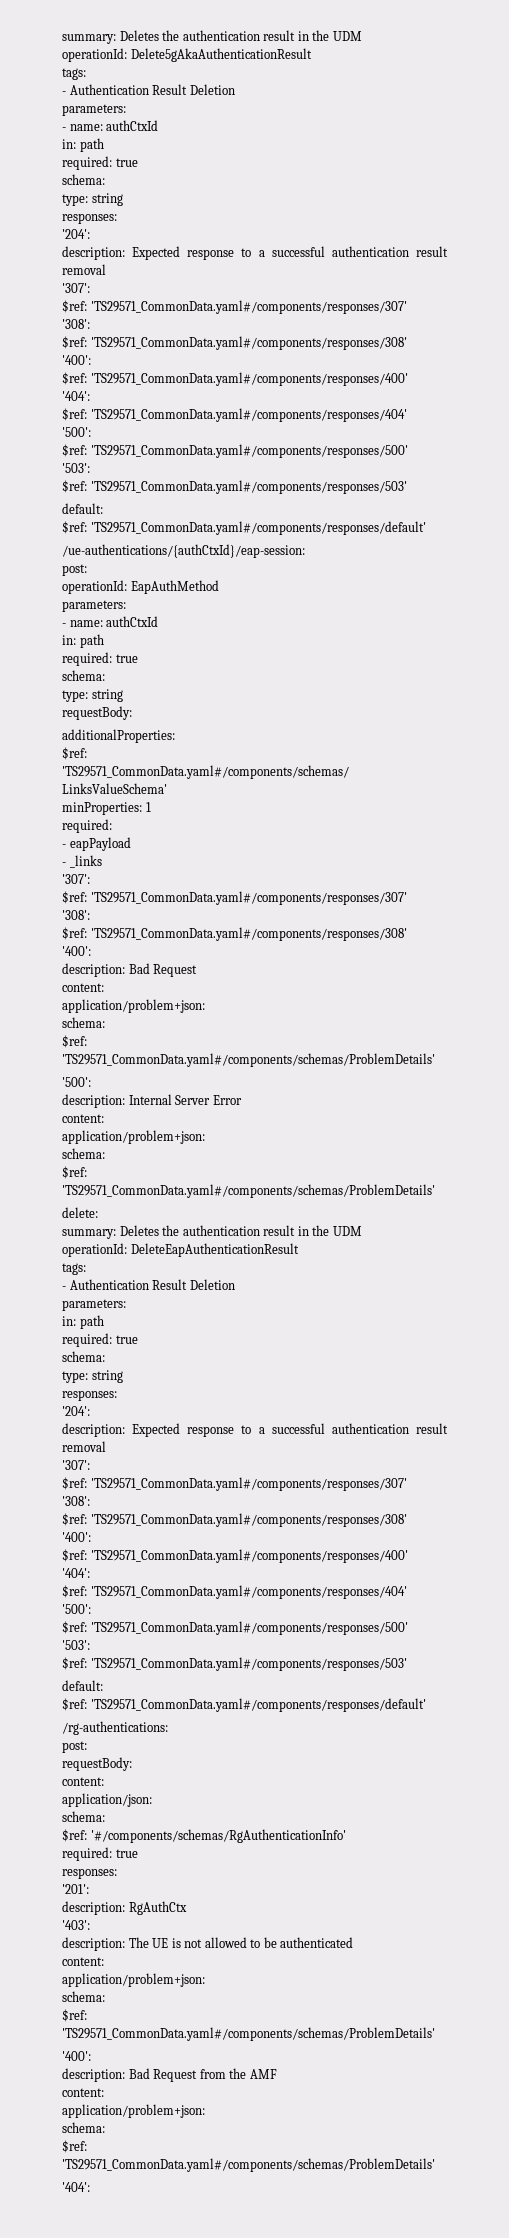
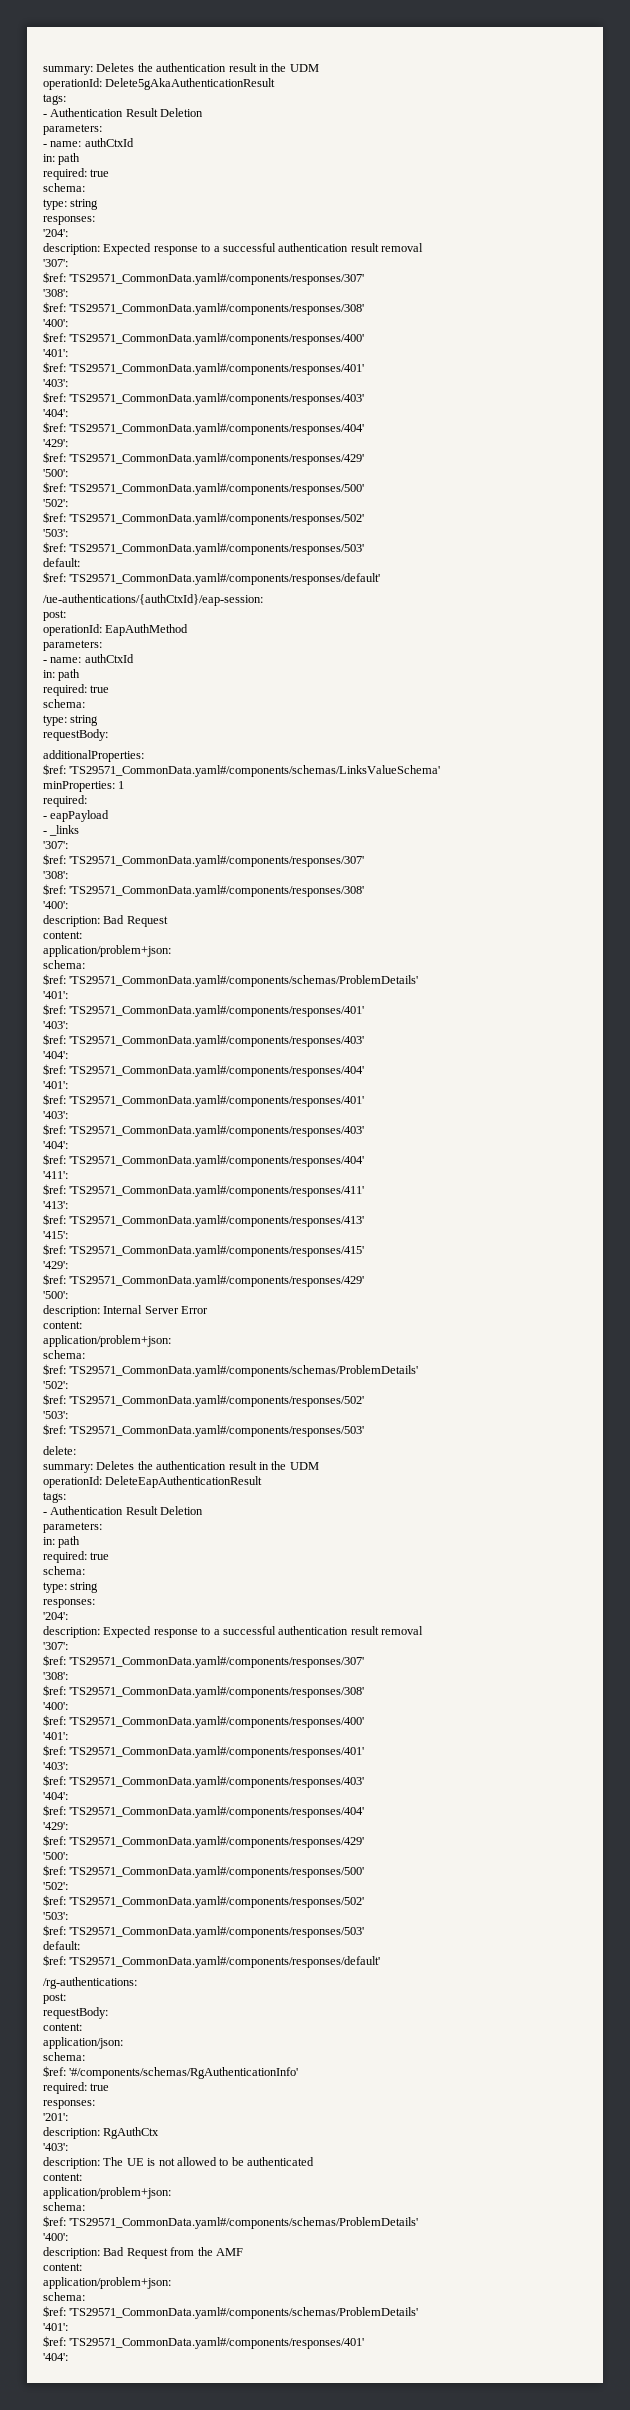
[62,391,90,401] [62,408,407,422] [62,427,91,437] [62,444,408,458] // '404': // $ref: 'TS29571_CommonData.yaml#/components/responses/404' // '500': // $ref: 'TS29571_CommonData.yaml#/components/responses/500' -> [43,349,68,357] [43,362,365,375] [43,379,68,387] [43,392,365,405] [43,409,68,417] [43,422,365,435] [43,439,68,447] [43,452,365,465] [43,469,68,477] [43,482,365,495] [43,499,68,507] [43,512,365,525] // '401': // $ref: 'TS29571_CommonData.yaml#/components/responses/401' // '403': // $ref: 'TS29571_CommonData.yaml#/components/responses/403' // '404': // $ref: 'TS29571_CommonData.yaml#/components/responses/404' // '429': // $ref: 'TS29571_CommonData.yaml#/components/responses/429' // '500': // $ref: 'TS29571_CommonData.yaml#/components/responses/500' // '502': // $ref: 'TS29571_CommonData.yaml#/components/responses/502'
(435, 1060) none -> [43,991,68,999] [43,1004,365,1017] [43,1021,68,1029] [43,1034,365,1047] [43,1051,68,1059] [43,1064,365,1077] [43,1081,68,1089] [43,1094,365,1107] [43,1111,68,1119] [43,1124,365,1137] [43,1141,68,1149] [43,1154,365,1167] [43,1171,68,1179] [43,1184,365,1197] [43,1201,68,1209] [43,1214,365,1227] [43,1231,68,1239] [43,1244,365,1257] [43,1261,68,1269] [43,1274,365,1287] // '401': // $ref: 'TS29571_CommonData.yaml#/components/responses/401' // '403': // $ref: 'TS29571_CommonData.yaml#/components/responses/403' // '404': // $ref: 'TS29571_CommonData.yaml#/components/responses/404' // '401': // $ref: 'TS29571_CommonData.yaml#/components/responses/401' // '403': // $ref: 'TS29571_CommonData.yaml#/components/responses/403' // '404': // $ref: 'TS29571_CommonData.yaml#/components/responses/404' // '411': // $ref: 'TS29571_CommonData.yaml#/components/responses/411' // '413': // $ref: 'TS29571_CommonData.yaml#/components/responses/413' // '415': // $ref: 'TS29571_CommonData.yaml#/components/responses/415' // '429': // $ref: 'TS29571_CommonData.yaml#/components/responses/429'
(435, 1191) none -> [43,1381,68,1389] [43,1394,365,1407] [43,1411,68,1419] [43,1424,365,1437] // '502': // $ref: 'TS29571_CommonData.yaml#/components/responses/502' // '503': // $ref: 'TS29571_CommonData.yaml#/components/responses/503'
[62,1568,90,1578] [62,1585,407,1599] [62,1604,91,1614] [62,1621,408,1635] // '404': // $ref: 'TS29571_CommonData.yaml#/components/responses/404' // '500': // $ref: 'TS29571_CommonData.yaml#/components/responses/500' -> [43,1732,68,1740] [43,1745,365,1758] [43,1762,68,1770] [43,1775,365,1788] [43,1792,68,1800] [43,1805,365,1818] [43,1822,68,1830] [43,1835,365,1848] [43,1852,68,1860] [43,1865,365,1878] [43,1882,68,1890] [43,1895,365,1908] // '401': // $ref: 'TS29571_CommonData.yaml#/components/responses/401' // '403': // $ref: 'TS29571_CommonData.yaml#/components/responses/403' // '404': // $ref: 'TS29571_CommonData.yaml#/components/responses/404' // '429': // $ref: 'TS29571_CommonData.yaml#/components/responses/429' // '500': // $ref: 'TS29571_CommonData.yaml#/components/responses/500' // '502': // $ref: 'TS29571_CommonData.yaml#/components/responses/502'
(435, 2165) none -> [43,2323,68,2331] [43,2336,365,2349] // '401': // $ref: 'TS29571_CommonData.yaml#/components/responses/401'

